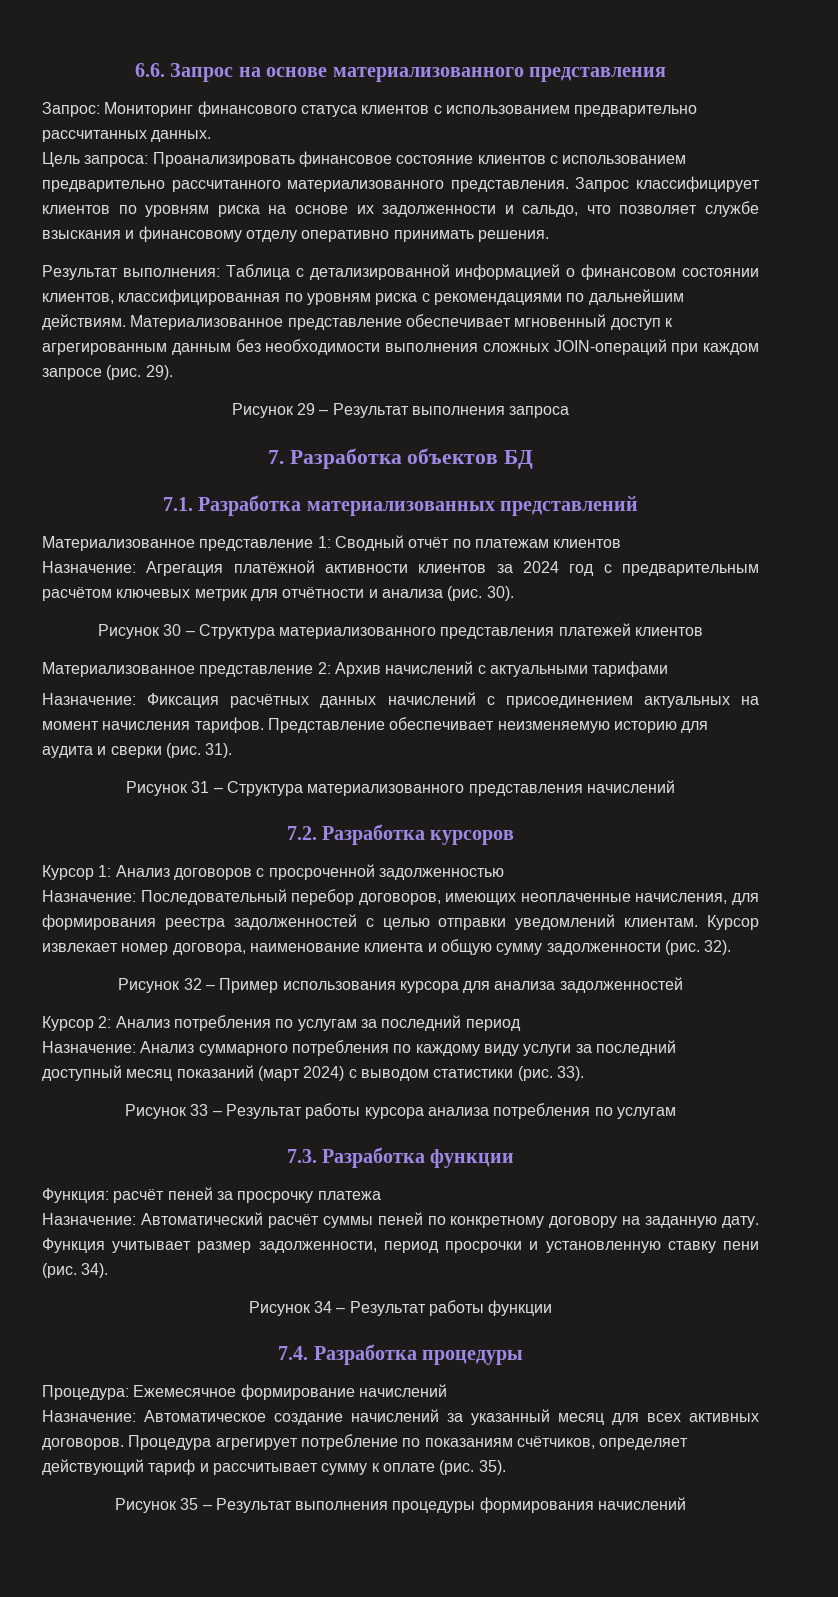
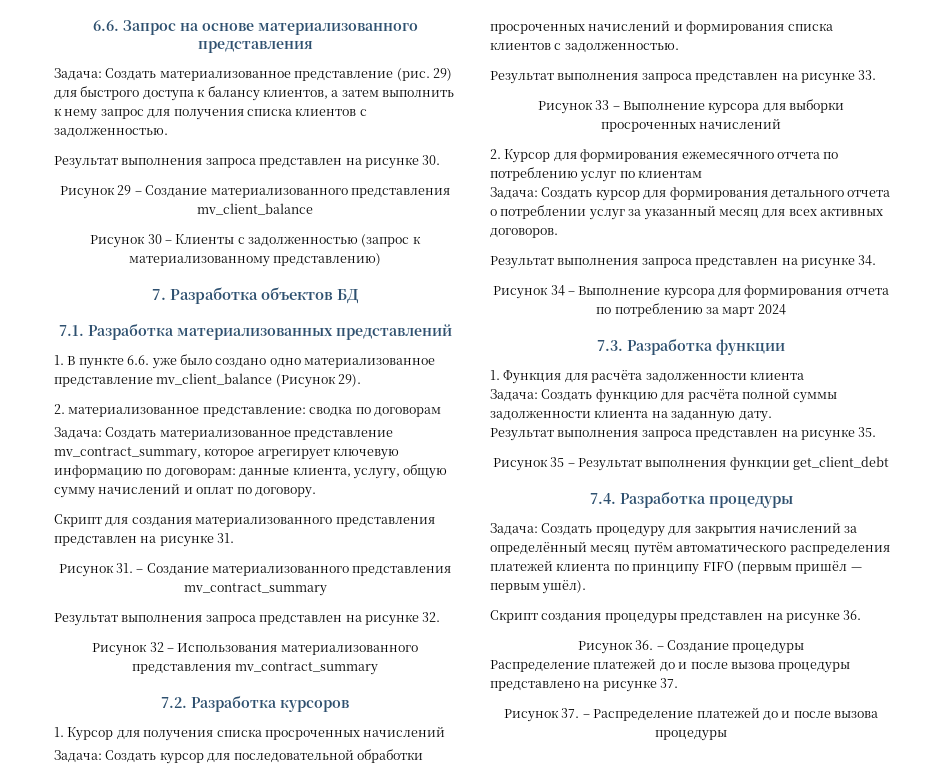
[42,101,698,117] [42,130,212,142] [42,151,687,167] [42,176,760,192] [42,201,760,217] [42,226,549,242] [42,264,759,280] [42,289,684,305] [42,314,673,330] [42,339,759,355] [42,365,173,380] [231,403,570,418] Запрос: Мониторинг финансового статуса клиентов с использованием предварительно рассчитанных данных. // Цель запроса: Проанализировать финансовое состояние клиентов с использованием предварительно рассчитанного материализованного представления. Запрос классифицирует клиентов по уровням риска на основе их задолженности и сальдо, что позволяет службе взыскания и финансовому отделу оперативно принимать решения. // Результат выполнения: Таблица с детализированной информацией о финансовом состоянии клиентов, классифицированная по уровням риска с рекомендациями по дальнейшим действиям. Материализованное представление обеспечивает мгновенный доступ к агрегированным данным без необходимости выполнения сложных JOIN-операций при каждом запросе (рис. 29). // Рисунок 29 – Результат выполнения запроса -> [54,68,452,81] [54,86,454,101] [54,108,367,120] [54,127,168,138] [54,155,441,169] [60,185,450,199] [197,203,313,215] [90,234,421,248] [128,253,382,267] Задача: Создать материализованное представление (рис. 29) для быстрого доступа к балансу клиентов, а затем выполнить к нему запрос для получения списка клиентов с задолженностью. // Результат выполнения запроса представлен на рисунке 30. // Рисунок 29 – Создание материализованного представления mv_client_balance // Рисунок 30 – Клиенты с задолженностью (запрос к материализованному представлению)
[42,535,622,551] [42,560,759,576] [42,586,514,601] [97,623,704,639] [42,661,669,677] [42,692,759,708] [42,717,709,733] [42,743,233,758] [126,780,675,796] Материализованное представление 1: Сводный отчёт по платежам клиентов // Назначение: Агрегация платёжной активности клиентов за 2024 год с предварительным расчётом ключевых метрик для отчётности и анализа (рис. 30). // Рисунок 30 – Структура материализованного представления платежей клиентов // Материализованное представление 2: Архив начислений с актуальными тарифами // Назначение: Фиксация расчётных данных начислений с присоединением актуальных на момент начисления тарифов. Представление обеспечивает неизменяемую историю для аудита и сверки (рис. 31). // Рисунок 31 – Структура материализованного представления начислений -> [54,354,435,369] [54,373,362,388] [54,404,441,417] [54,427,394,440] [54,447,400,460] [54,464,448,479] [54,483,316,498] [54,514,435,527] [54,533,235,547] [58,563,452,577] [183,583,327,596] [54,612,441,626] [92,642,418,656] [132,662,378,675] 1. В пункте 6.6. уже было создано одно материализованное представление mv_client_balance (Рисунок 29). // 2. материализованное представление: сводка по договорам // Задача: Создать материализованное представление mv_contract_summary, которое агрегирует ключевую информацию по договорам: данные клиента, услугу, общую сумму начислений и оплат по договору. // Скрипт для создания материализованного представления представлен на рисунке 31. // Рисунок 31. – Создание материализованного представления mv_contract_summary // Результат выполнения запроса представлен на рисунке 32. // Рисунок 32 – Использования материализованного представления mv_contract_summary
[42,864,504,880] [42,889,759,905] [42,914,759,930] [42,939,732,955] [118,977,683,993] [42,1015,521,1031] [42,1040,676,1056] [42,1065,584,1081] [125,1103,676,1119] [286,1147,515,1168] [42,1187,381,1203] [42,1212,760,1228] [42,1238,759,1253] [42,1263,109,1278] [248,1300,553,1316] [278,1344,523,1365] [42,1384,447,1400] [42,1409,439,1425] Курсор 1: Анализ договоров с просроченной задолженностью // Назначение: Последовательный перебор договоров, имеющих неоплаченные начисления, для формирования реестра задолженностей с целью отправки уведомлений клиентам. Курсор извлекает номер договора, наименование клиента и общую сумму задолженности (рис. 32). // Рисунок 32 – Пример использования курсора для анализа задолженностей // Курсор 2: Анализ потребления по услугам за последний период // Назначение: Анализ суммарного потребления по каждому виду услуги за последний доступный месяц показаний (март 2024) с выводом статистики (рис. 33). // Рисунок 33 – Результат работы курсора анализа потребления по услугам // 7.3. Разработка функции // Функция: расчёт пеней за просрочку платежа // Назначение: Автоматический расчёт суммы пеней по конкретному договору на заданную дату. Функция учитывает размер задолженности, период просрочки и установленную ставку пени (рис. 34). // Рисунок 34 – Результат работы функции // 7.4. Разработка процедуры // Процедура: Ежемесячное формирование начислений // Назначение: Автоматическое создание начислений -> [54,726,446,741] [54,749,423,764] [490,20,833,34] [490,42,679,53] [490,70,877,84] [537,99,845,114] [600,118,782,132] [490,149,839,163] [490,167,703,182] [490,187,891,201] [490,205,625,220] 1. Курсор для получения списка просроченных начислений // Задача: Создать курсор для последовательной обработки просроченных начислений и формирования списка клиентов с задолженностью. // Результат выполнения запроса представлен на рисунке 33. // Рисунок 33 – Выполнение курсора для выборки просроченных начислений // 2. Курсор для формирования ежемесячного отчета по потреблению услуг по клиентам // Задача: Создать курсор для формирования детального отчета о потреблении услуг
[128,1434,689,1450] [42,1459,506,1475] Процедура агрегирует потребление по показаниям счётчиков, определяет действующий тариф и рассчитывает сумму к оплате (рис. 35). -> [490,255,877,269] [493,285,889,299] [596,303,786,317] [597,338,785,355] [490,370,804,384] [490,388,838,403] [490,410,772,422] [490,427,877,441] // Результат выполнения запроса представлен на рисунке 34. // Рисунок 34 – Выполнение курсора для формирования отчета по потреблению за март 2024 // 7.3. Разработка функции // 1. Функция для расчёта задолженности клиента // Задача: Создать функцию для расчёта полной суммы задолженности клиента на заданную дату. // Результат выполнения запроса представлен на рисунке 35.
[392,1497,687,1513] процедуры формирования начислений -> [729,456,890,471] [589,491,793,508] [490,522,858,537] [490,541,890,556] [490,560,862,575] [490,580,587,594] [490,610,862,624] [577,640,805,654] [490,658,851,673] [490,678,679,692] [504,707,878,722] [655,730,727,741] функции get_client_debt // 7.4. Разработка процедуры // Задача: Создать процедуру для закрытия начислений за определённый месяц путём автоматического распределения платежей клиента по принципу FIFO (первым пришёл — первым ушёл). // Скрипт создания процедуры представлен на рисунке 36. // Рисунок 36. – Создание процедуры // Распределение платежей до и после вызова процедуры представлено на рисунке 37. // Рисунок 37. – Распределение платежей до и после вызова процедуры

